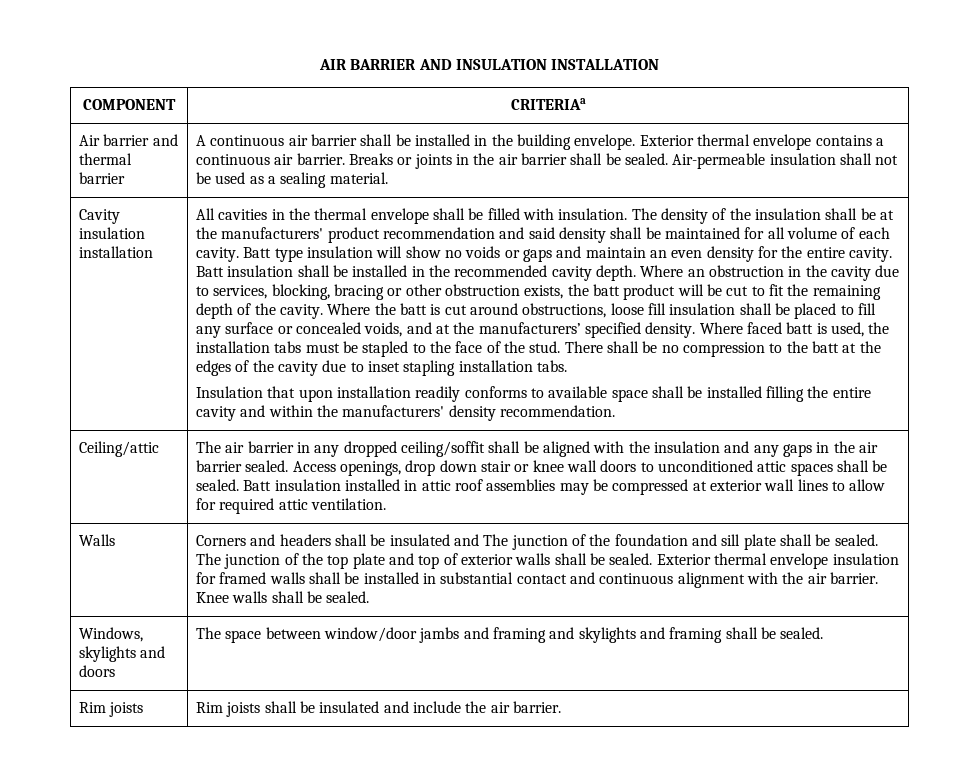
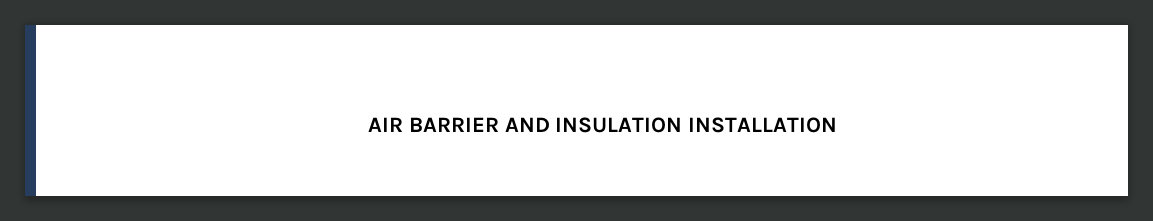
[83,99,176,110] [510,98,586,110] [79,134,178,146] [79,153,133,165] [79,172,126,184] [196,134,884,150] [196,153,899,169] [196,172,388,188] [79,209,121,224] [79,227,146,239] [79,246,154,258] [196,208,894,224] [196,227,890,243] [196,246,892,262] [196,265,900,281] [196,284,881,300] [196,303,876,319] [196,322,890,338] [196,341,881,357] [196,360,568,376] [196,386,871,402] [196,405,616,421] [79,441,160,457] [196,441,878,457] [196,460,888,476] [196,479,886,495] [196,498,387,514] [79,534,116,546] [196,534,878,550] [196,553,899,569] [196,572,878,588] [196,591,370,603] [79,627,144,642] [79,646,166,662] [79,665,116,677] [196,627,824,643] [79,702,144,717] [196,701,562,717] // COMPONENT | CRITERIAa // Air barrier and thermal barrier | A continuous air barrier shall be installed in the building envelope. Exterior thermal envelope contains a continuous air barrier. Breaks or joints in the air barrier shall be sealed. Air-permeable insulation shall not be used as a sealing material. // Cavity insulation installation | All cavities in the thermal envelope shall be filled with insulation. The density of the insulation shall be at the manufacturers' product recommendation and said density shall be maintained for all volume of each cavity. Batt type insulation will show no voids or gaps and maintain an even density for the entire cavity. Batt insulation shall be installed in the recommended cavity depth. Where an obstruction in the cavity due to services, blocking, bracing or other obstruction exists, the batt product will be cut to fit the remaining depth of the cavity. Where the batt is cut around obstructions, loose fill insulation shall be placed to fill any surface or concealed voids, and at the manufacturers’ specified density. Where faced batt is used, the installation tabs must be stapled to the face of the stud. There shall be no compression to the batt at the edges of the cavity due to inset stapling installation tabs. // Insulation that upon installation readily conforms to available space shall be installed filling the entire cavity and within the manufacturers' density recommendation. // Ceiling/attic | The air barrier in any dropped ceiling/soffit shall be aligned with the insulation and any gaps in the air barrier sealed. Access openings, drop down stair or knee wall doors to unconditioned attic spaces shall be sealed. Batt insulation installed in attic roof assemblies may be compressed at exterior wall lines to allow for required attic ventilation. // Walls | Corners and headers shall be insulated and The junction of the foundation and sill plate shall be sealed. The junction of the top plate and top of exterior walls shall be sealed. Exterior thermal envelope insulation for framed walls shall be installed in substantial contact and continuous alignment with the air barrier. Knee walls shall be sealed. // Windows, skylights and doors | The space between window/door jambs and framing and skylights and framing shall be sealed. // Rim joists | Rim joists shall be insulated and include the air barrier. -> (838, 125) none

